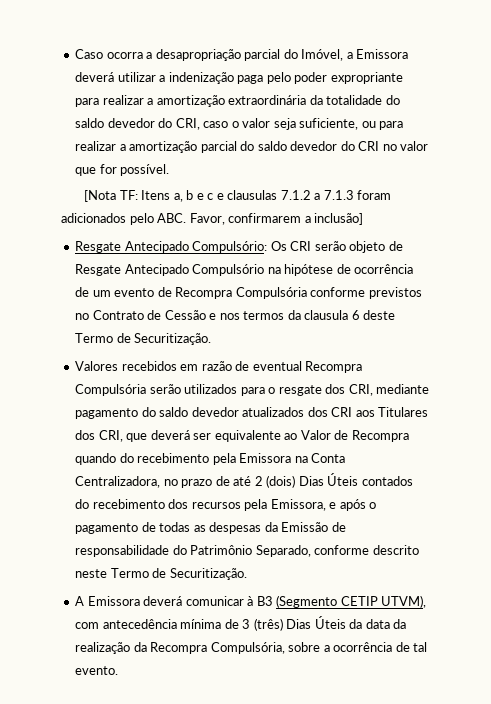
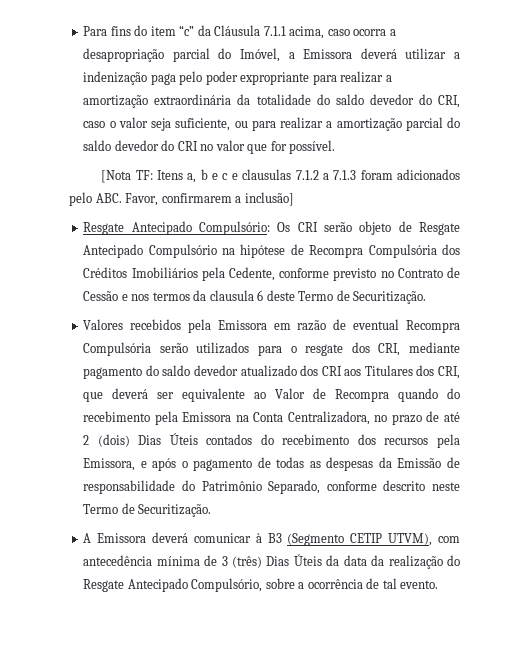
[75,49,104,59] Caso -> [83,25,350,39] Para fins do item “c” da Cláusula 7.1.1 acima, caso
[354,264,414,274] [75,287,422,299] ocorrência de um evento de Recompra Compulsória conforme previstos -> [309,244,460,258] [83,267,377,281] Recompra Compulsória dos Créditos Imobiliários pela Cedente, conforme previsto
(177, 366) none -> [187,319,267,333] pela Emissora
[242,407,305,417] atualizados -> [240,365,297,377] atualizado
[133,642,285,654] da Recompra Compulsória, -> [447,555,461,566] [83,578,263,592] do Resgate Antecipado Compulsório,

